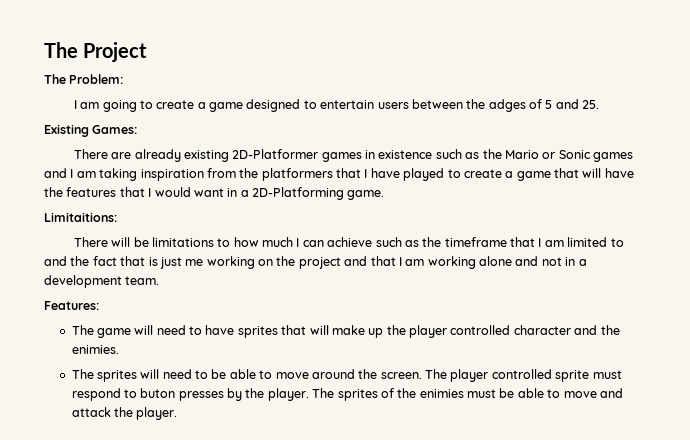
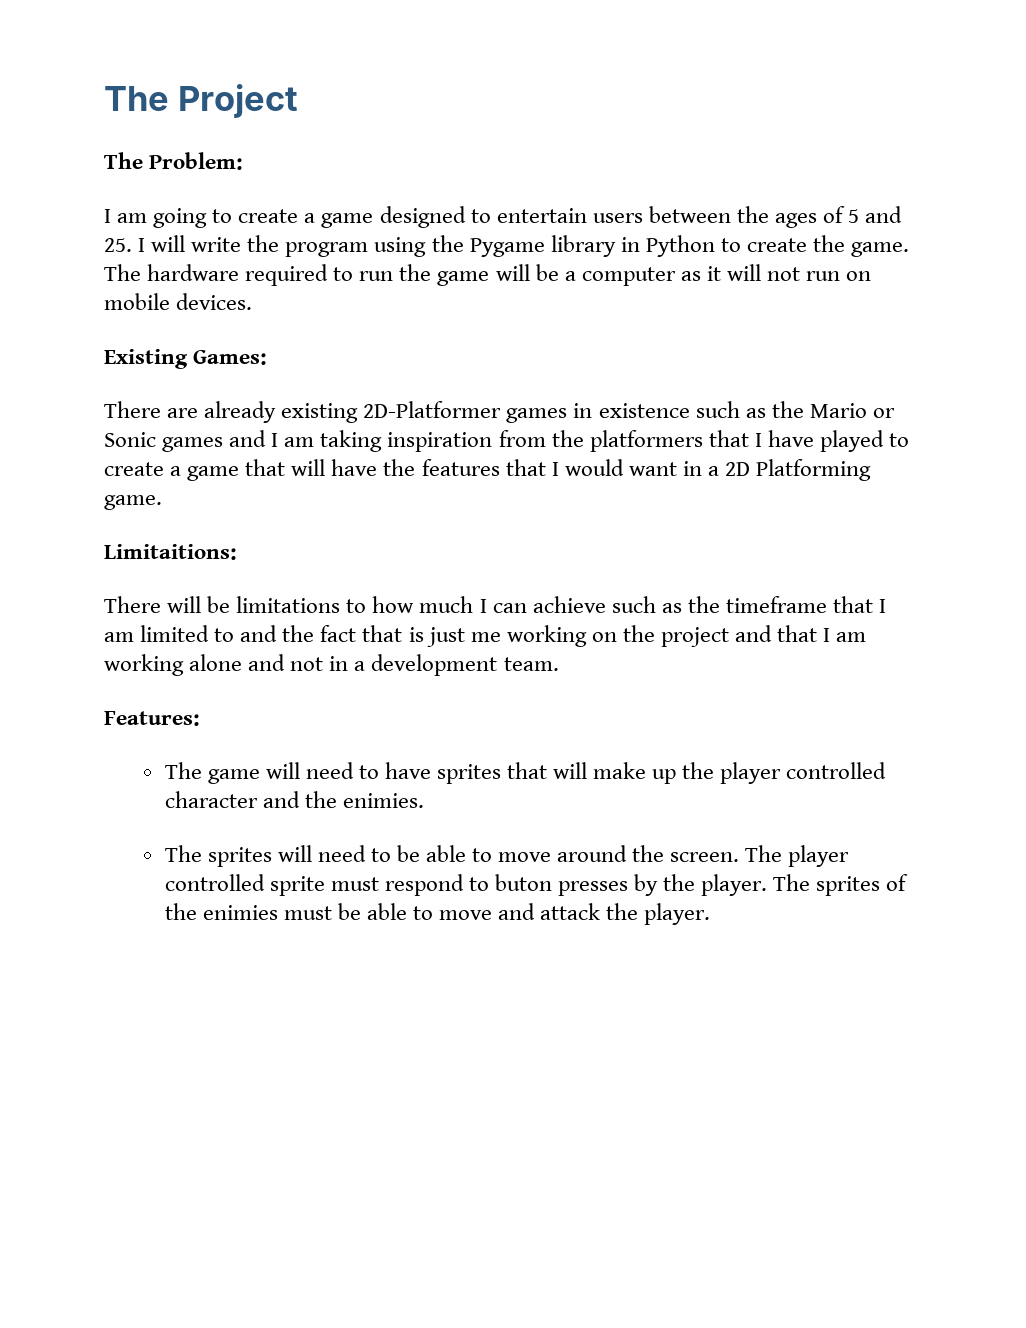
[488,99,526,112] adges -> [774,213,817,228] ages
(600, 104) none -> [138,235,910,257] [104,264,872,286] [104,293,253,310] I will write the program using the Pygame library in Python to create the game. The hardware required to run the game will be a computer as it will not run on mobile devices.
[252,187,344,200] 2D-Platforming -> [725,459,872,481] 2D Platforming

